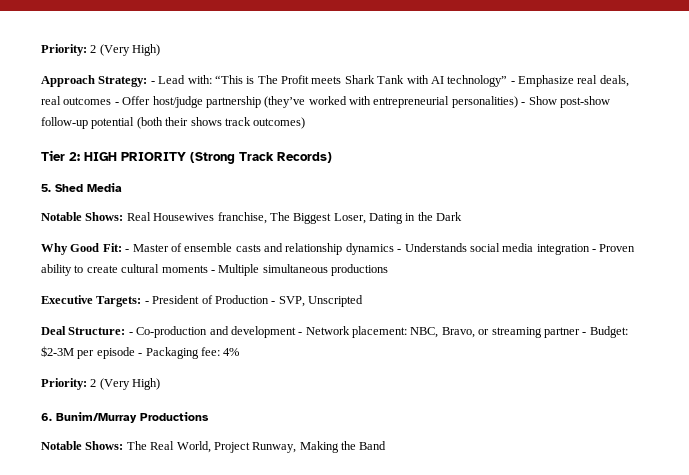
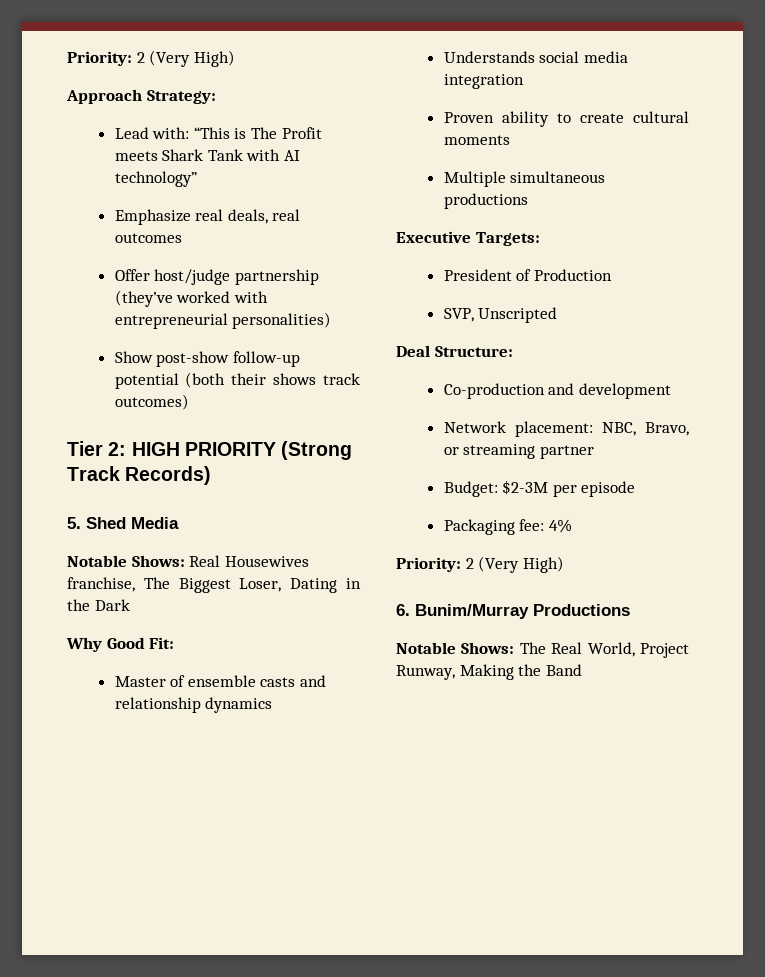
[150,81,155,84] - -> (216, 97) //
[510,81,515,84] - -> (197, 179) //
[114,102,119,105] - -> (182, 238) //
[521,102,526,105] - -> (332, 320) //
[125,249,130,252] - -> (175, 643) //
[397,249,402,252] - -> (273, 705) //
[592,249,596,252] - -> (524, 81) //
[210,270,215,273] - -> (510, 140) //
[144,301,149,304] - -> (540, 239) //
[271,301,276,304] - -> (612, 275) //
[128,332,133,335] - -> (513, 351) //
[298,332,303,335] - -> (671, 391) //
[582,332,587,335] - -> (594, 452) //
[138,353,143,356] - -> (636, 489) //

